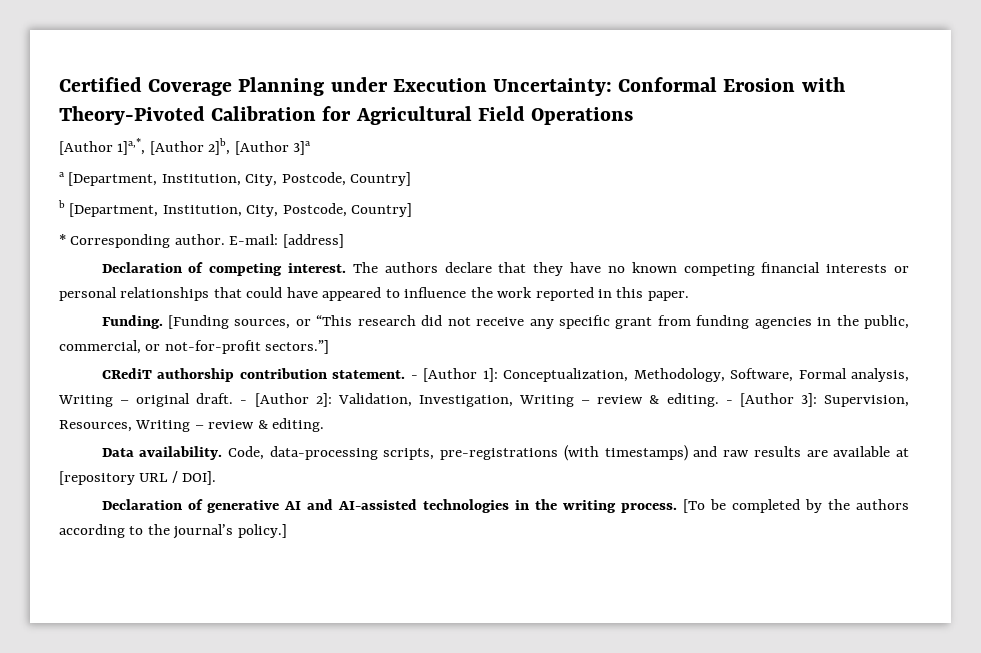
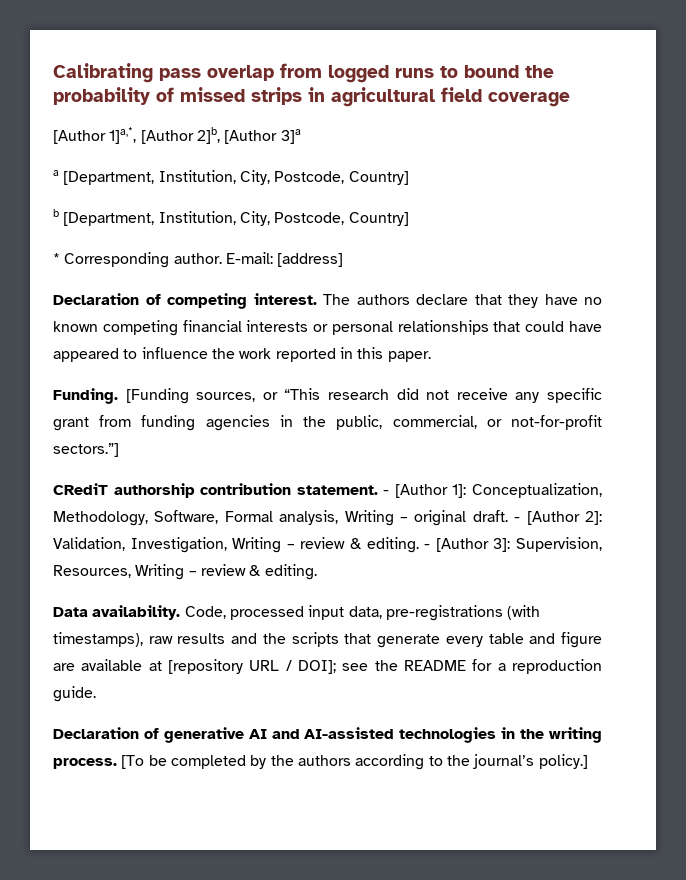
[59,77,845,96] [59,106,634,125] Certified Coverage Planning under Execution Uncertainty: Conformal Erosion with Theory-Pivoted Calibration for Agricultural Field Operations -> [53,63,554,83] [53,87,570,107] Calibrating pass overlap from logged runs to bound the probability of missed strips in agricultural field coverage
[269,445,801,461] data-processing scripts, pre-registrations (with timestamps) and raw results -> [229,605,541,621] [53,632,603,648] processed input data, pre-registrations (with timestamps), raw results and the scripts that generate every table and figure
[182,471,217,485] DOI]. -> [298,659,602,674] [53,686,96,702] DOI]; see the README for a reproduction guide.

